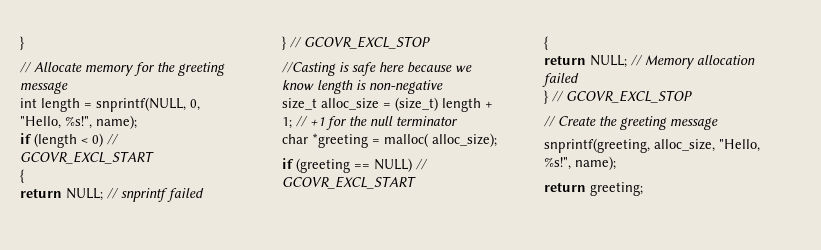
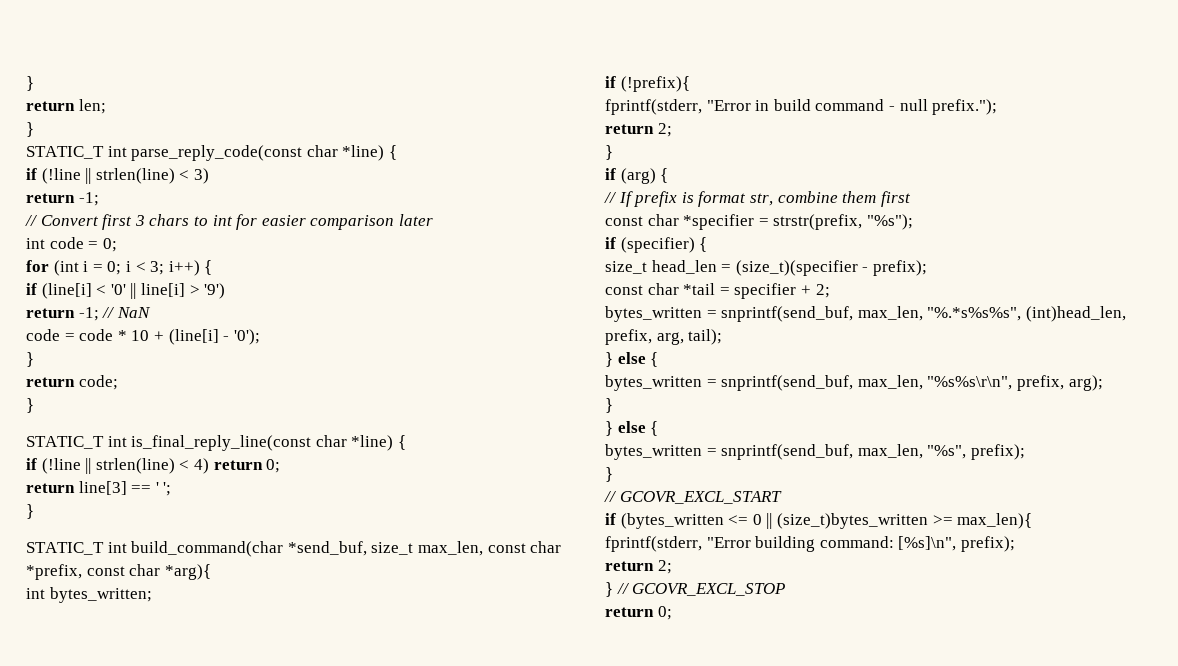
[20,36,24,50] [20,62,225,76] [20,81,68,94] [20,97,200,112] [20,115,137,129] [20,133,119,148] [20,151,154,164] [20,169,24,183] [20,188,204,202] [282,36,430,50] [282,62,472,76] [282,80,443,94] [282,97,493,112] [282,116,458,130] [282,133,497,148] [282,158,428,173] [282,176,416,189] [544,36,548,50] [544,55,755,69] [542,73,579,87] [544,90,692,104] [544,116,718,130] [544,138,760,153] [544,156,616,170] [544,182,643,196] } // // Allocate memory for the greeting message // int length = snprintf(NULL, 0, "Hello, %s!", name); // if (length < 0) // GCOVR_EXCL_START // { // return NULL; // snprintf failed // } // GCOVR_EXCL_STOP // //Casting is safe here because we know length is non-negative // size_t alloc_size = (size_t) length + 1; // +1 for the null terminator // char *greeting = malloc( alloc_size); // if (greeting == NULL) // GCOVR_EXCL_START // { // return NULL; // Memory allocation failed // } // GCOVR_EXCL_STOP // // Create the greeting message // snprintf(greeting, alloc_size, "Hello, %s!", name); // return greeting; -> [26,76,34,91] [26,99,106,114] [26,122,34,137] [26,145,397,161] [26,168,209,184] [26,192,99,206] [25,214,433,230] [26,237,117,252] [26,260,213,276] [26,283,226,299] [26,307,151,321] [26,329,260,345] [26,352,34,367] [26,375,118,390] [26,398,34,413] [26,435,406,451] [26,458,281,474] [26,481,172,496] [26,504,34,519] [26,541,562,557] [26,564,211,580] [26,587,152,603] [605,76,690,92] [605,99,998,115] [605,123,672,137] [605,145,613,160] [605,168,669,184] [604,191,911,207] [605,214,913,230] [605,237,708,253] [605,260,927,276] [605,283,830,299] [605,306,1126,322] [605,329,723,345] [605,352,659,367] [605,375,1103,391] [605,398,613,413] [605,421,659,436] [605,444,1025,460] [605,467,613,482] [604,491,782,504] [605,513,1033,529] [605,536,1015,552] [605,560,672,574] [605,582,786,597] [605,606,672,620] } // return len; // } // STATIC_T int parse_reply_code(const char *line) { // if (!line || strlen(line) < 3) // return -1; // // Convert first 3 chars to int for easier comparison later // int code = 0; // for (int i = 0; i < 3; i++) { // if (line[i] < '0' || line[i] > '9') // return -1; // NaN // code = code * 10 + (line[i] - '0'); // } // return code; // } // STATIC_T int is_final_reply_line(const char *line) { // if (!line || strlen(line) < 4) return 0; // return line[3] == ' '; // } // STATIC_T int build_command(char *send_buf, size_t max_len, const char *prefix, const char *arg){ // int bytes_written; // if (!prefix){ // fprintf(stderr, "Error in build command - null prefix."); // return 2; // } // if (arg) { // // If prefix is format str, combine them first // const char *specifier = strstr(prefix, "%s"); // if (specifier) { // size_t head_len = (size_t)(specifier - prefix); // const char *tail = specifier + 2; // bytes_written = snprintf(send_buf, max_len, "%.*s%s%s", (int)head_len, prefix, arg, tail); // } else { // bytes_written = snprintf(send_buf, max_len, "%s%s\r\n", prefix, arg); // } // } else { // bytes_written = snprintf(send_buf, max_len, "%s", prefix); // } // // GCOVR_EXCL_START // if (bytes_written <= 0 || (size_t)bytes_written >= max_len){ // fprintf(stderr, "Error building command: [%s]\n", prefix); // return 2; // } // GCOVR_EXCL_STOP // return 0;

